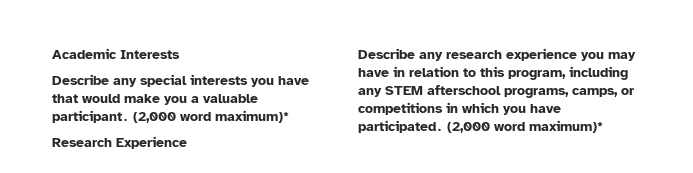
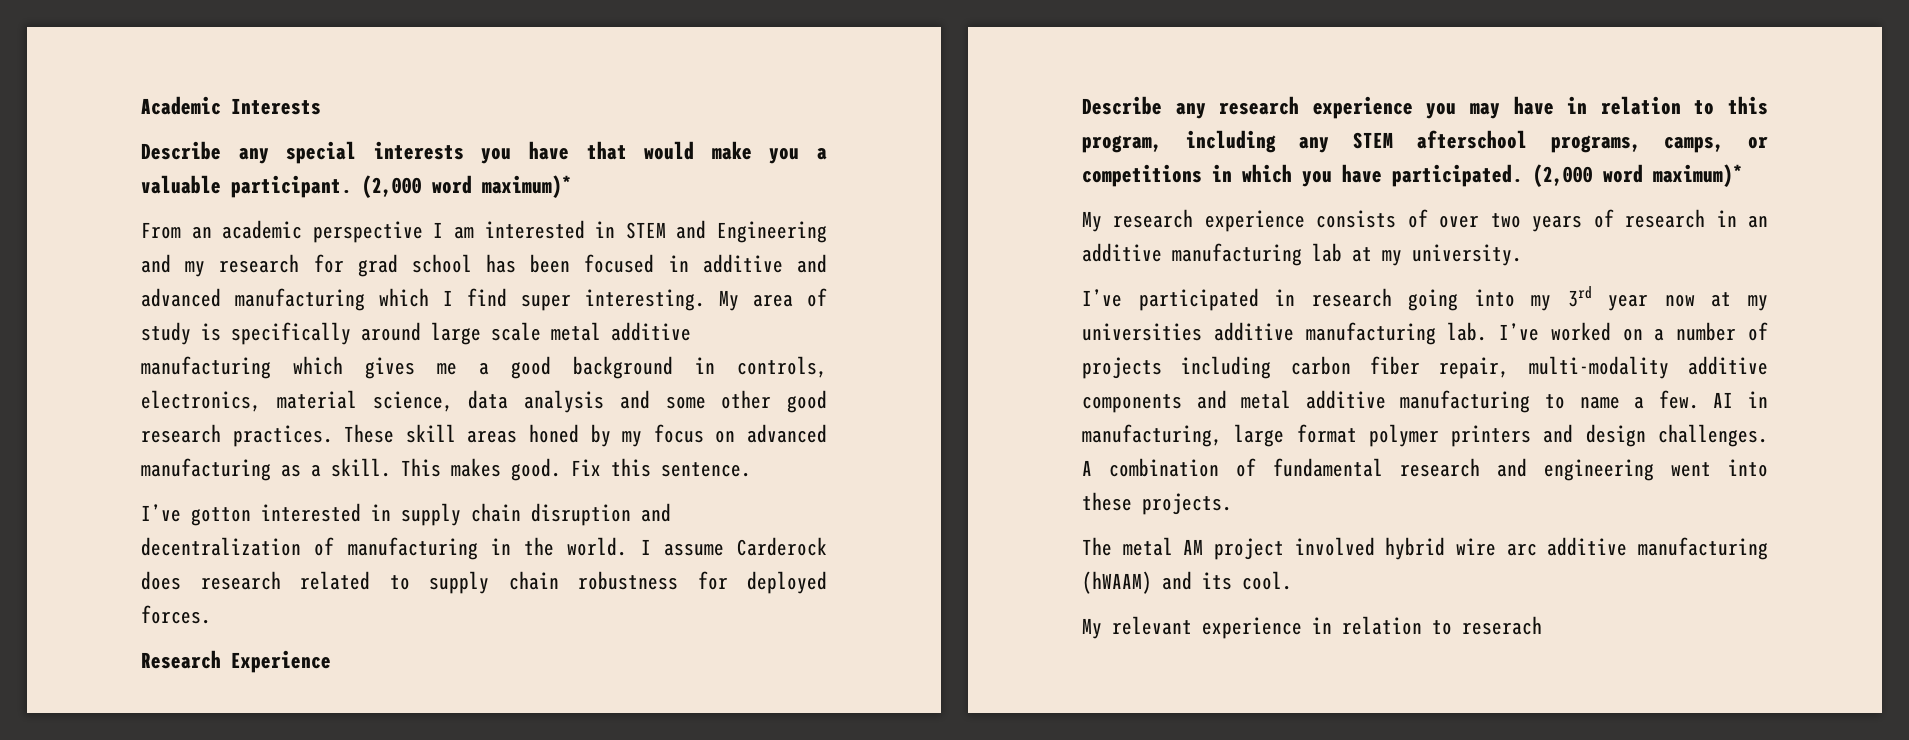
(289, 116) none -> [141,220,828,243] [141,254,827,277] [141,288,827,311] [141,322,691,345] [141,356,827,379] [141,390,827,413] [141,424,828,447] [141,458,751,481] [141,503,671,526] [141,537,827,560] [141,571,827,594] [141,605,211,624] // From an academic perspective I am interested in STEM and Engineering and my research for grad school has been focused in additive and advanced manufacturing which I find super interesting. My area of study is specifically around large scale metal additive manufacturing which gives me a good background in controls, electronics, material science, data analysis and some other good research practices. These skill areas honed by my focus on advanced manufacturing as a skill. This makes good. Fix this sentence. // I’ve gotton interested in supply chain disruption and decentralization of manufacturing in the world. I assume Carderock does research related to supply chain robustness for deployed forces.
(603, 126) none -> [1082,209,1768,232] [1082,243,1522,266] [1082,286,1768,311] [1082,322,1769,345] [1082,356,1768,379] [1082,390,1768,413] [1082,424,1768,447] [1082,458,1768,481] [1082,492,1232,515] [1082,537,1768,560] [1082,571,1292,594] [1082,616,1542,639] // My research experience consists of over two years of research in an additive manufacturing lab at my university. // I’ve participated in research going into my 3rd year now at my universities additive manufacturing lab. I’ve worked on a number of projects including carbon fiber repair, multi-modality additive components and metal additive manufacturing to name a few. AI in manufacturing, large format polymer printers and design challenges. A combination of fundamental research and engineering went into these projects. // The metal AM project involved hybrid wire arc additive manufacturing (hWAAM) and its cool. // My relevant experience in relation to reserach

